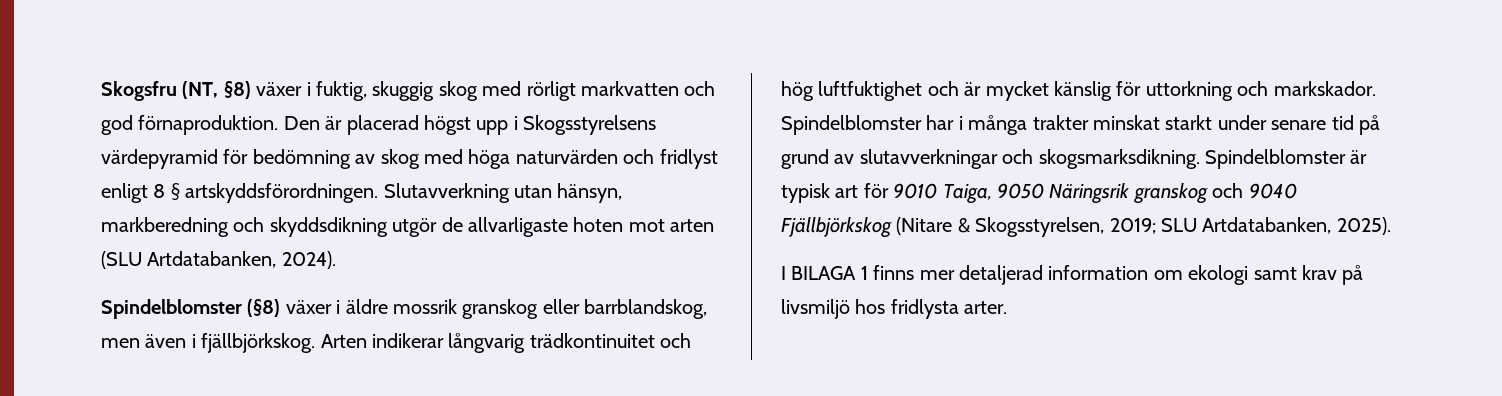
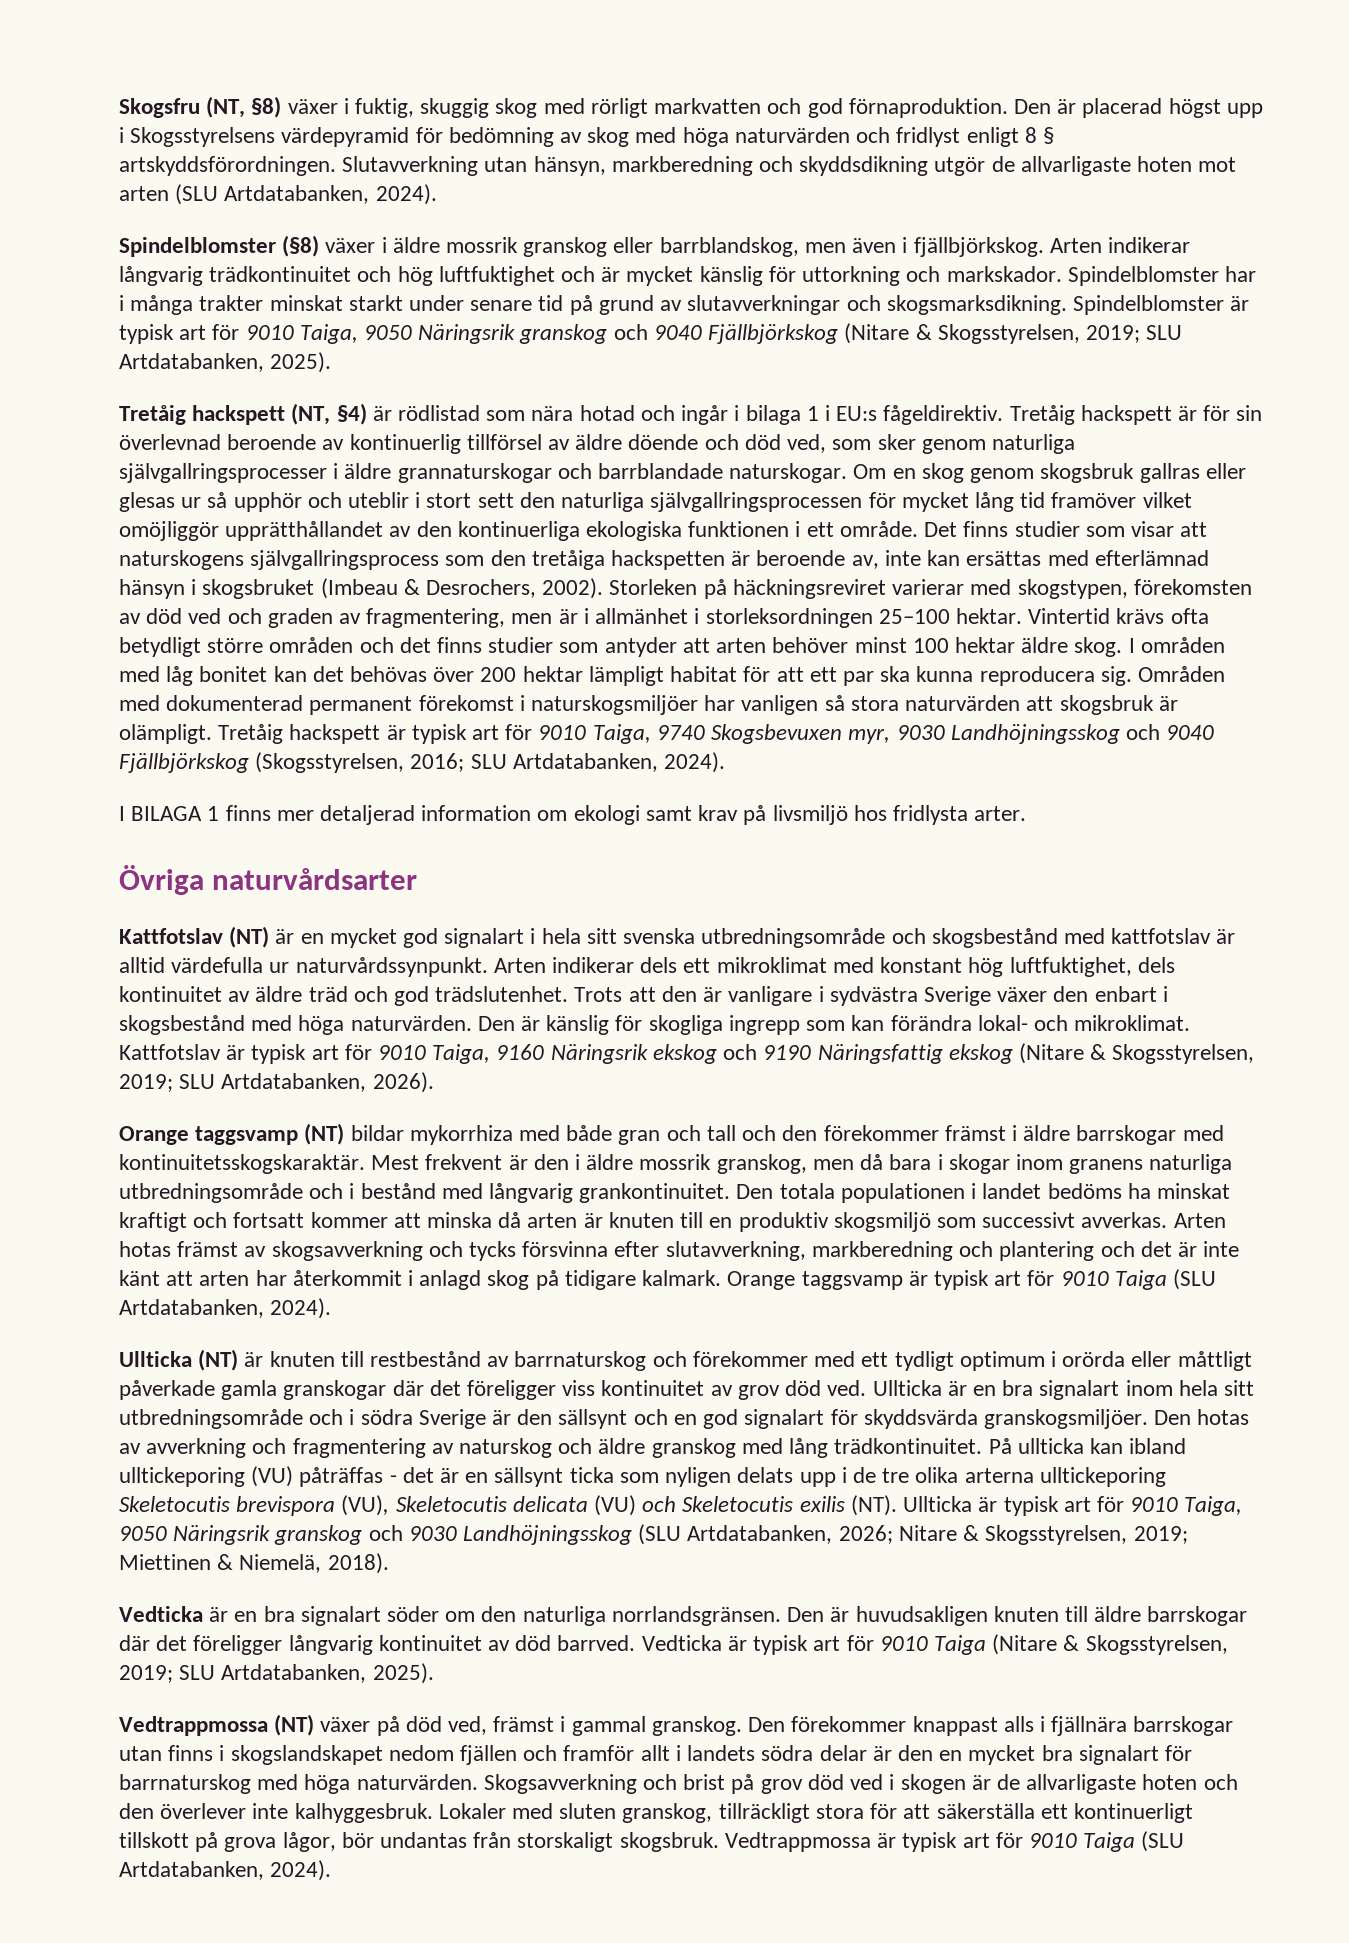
(1391, 226) none -> [119,403,1263,425] [119,434,1075,454] [119,463,1246,483] [119,492,1192,512] [119,521,1208,541] [119,550,1209,570] [119,578,1252,599] [119,608,1209,628] [119,637,1225,657] [119,666,1225,686] [119,695,1178,715] [119,724,1215,744] [119,752,726,773] // Tretåig hackspett (NT, §4) är rödlistad som nära hotad och ingår i bilaga 1 i EU:s fågeldirektiv. Tretåig hackspett är för sin överlevnad beroende av kontinuerlig tillförsel av äldre döende och död ved, som sker genom naturliga självgallringsprocesser i äldre grannaturskogar och barrblandade naturskogar. Om en skog genom skogsbruk gallras eller glesas ur så upphör och uteblir i stort sett den naturliga självgallringsprocessen för mycket lång tid framöver vilket omöjliggör upprätthållandet av den kontinuerliga ekologiska funktionen i ett område. Det finns studier som visar att naturskogens självgallringsprocess som den tretåiga hackspetten är beroende av, inte kan ersättas med efterlämnad hänsyn i skogsbruket (Imbeau & Desrochers, 2002). Storleken på häckningsreviret varierar med skogstypen, förekomsten av död ved och graden av fragmentering, men är i allmänhet i storleksordningen 25–100 hektar. Vintertid krävs ofta betydligt större områden och det finns studier som antyder att arten behöver minst 100 hektar äldre skog. I områden med låg bonitet kan det behövas över 200 hektar lämpligt habitat för att ett par ska kunna reproducera sig. Områden med dokumenterad permanent förekomst i naturskogsmiljöer har vanligen så stora naturvärden att skogsbruk är olämpligt. Tretåig hackspett är typisk art för 9010 Taiga, 9740 Skogsbevuxen myr, 9030 Landhöjningsskog och 9040 Fjällbjörkskog (Skogsstyrelsen, 2016; SLU Artdatabanken, 2024).
(1008, 307) none -> [119,865,418,895] [119,926,1236,948] [119,957,1175,977] [119,986,1168,1006] [119,1015,1191,1035] [119,1043,1255,1064] [119,1072,434,1093] [119,1123,1224,1145] [119,1154,1233,1174] [119,1183,1230,1203] [119,1212,1226,1232] [119,1241,1240,1261] [119,1269,1216,1290] [119,1298,332,1319] [119,1349,1252,1371] [119,1380,1254,1400] [119,1409,1250,1429] [119,1438,1187,1458] [119,1466,1166,1487] [119,1495,1243,1516] [119,1524,1188,1545] [119,1553,389,1574] [119,1606,1248,1626] [119,1634,1228,1655] [119,1663,434,1684] [119,1714,1234,1736] [119,1745,1192,1765] [119,1774,1238,1794] [119,1803,1193,1823] [119,1831,1185,1852] [119,1860,332,1881] // Övriga naturvårdsarter // Kattfotslav (NT) är en mycket god signalart i hela sitt svenska utbredningsområde och skogsbestånd med kattfotslav är alltid värdefulla ur naturvårdssynpunkt. Arten indikerar dels ett mikroklimat med konstant hög luftfuktighet, dels kontinuitet av äldre träd och god trädslutenhet. Trots att den är vanligare i sydvästra Sverige växer den enbart i skogsbestånd med höga naturvärden. Den är känslig för skogliga ingrepp som kan förändra lokal- och mikroklimat. Kattfotslav är typisk art för 9010 Taiga, 9160 Näringsrik ekskog och 9190 Näringsfattig ekskog (Nitare & Skogsstyrelsen, 2019; SLU Artdatabanken, 2026). // Orange taggsvamp (NT) bildar mykorrhiza med både gran och tall och den förekommer främst i äldre barrskogar med kontinuitetsskogskaraktär. Mest frekvent är den i äldre mossrik granskog, men då bara i skogar inom granens naturliga utbredningsområde och i bestånd med långvarig grankontinuitet. Den totala populationen i landet bedöms ha minskat kraftigt och fortsatt kommer att minska då arten är knuten till en produktiv skogsmiljö som successivt avverkas. Arten hotas främst av skogsavverkning och tycks försvinna efter slutavverkning, markberedning och plantering och det är inte känt att arten har återkommit i anlagd skog på tidigare kalmark. Orange taggsvamp är typisk art för 9010 Taiga (SLU Artdatabanken, 2024). // Ullticka (NT) är knuten till restbestånd av barrnaturskog och förekommer med ett tydligt optimum i orörda eller måttligt påverkade gamla granskogar där det föreligger viss kontinuitet av grov död ved. Ullticka är en bra signalart inom hela sitt utbredningsområde och i södra Sverige är den sällsynt och en god signalart för skyddsvärda granskogsmiljöer. Den hotas av avverkning och fragmentering av naturskog och äldre granskog med lång trädkontinuitet. På ullticka kan ibland ulltickeporing (VU) påträffas - det är en sällsynt ticka som nyligen delats upp i de tre olika arterna ulltickeporing Skeletocutis brevispora (VU), Skeletocutis delicata (VU) och Skeletocutis exilis (NT). Ullticka är typisk art för 9010 Taiga, 9050 Näringsrik granskog och 9030 Landhöjningsskog (SLU Artdatabanken, 2026; Nitare & Skogsstyrelsen, 2019; Miettinen & Niemelä, 2018). // Vedticka är en bra signalart söder om den naturliga norrlandsgränsen. Den är huvudsakligen knuten till äldre barrskogar där det föreligger långvarig kontinuitet av död barrved. Vedticka är typisk art för 9010 Taiga (Nitare & Skogsstyrelsen, 2019; SLU Artdatabanken, 2025). // Vedtrappmossa (NT) växer på död ved, främst i gammal granskog. Den förekommer knappast alls i fjällnära barrskogar utan finns i skogslandskapet nedom fjällen och framför allt i landets södra delar är den en mycket bra signalart för barrnaturskog med höga naturvärden. Skogsavverkning och brist på grov död ved i skogen är de allvarligaste hoten och den överlever inte kalhyggesbruk. Lokaler med sluten granskog, tillräckligt stora för att säkerställa ett kontinuerligt tillskott på grova lågor, bör undantas från storskaligt skogsbruk. Vedtrappmossa är typisk art för 9010 Taiga (SLU Artdatabanken, 2024).

